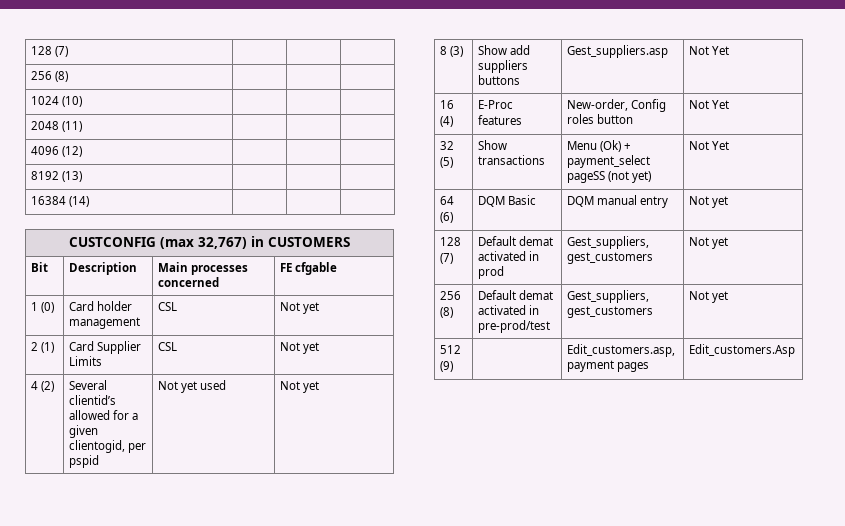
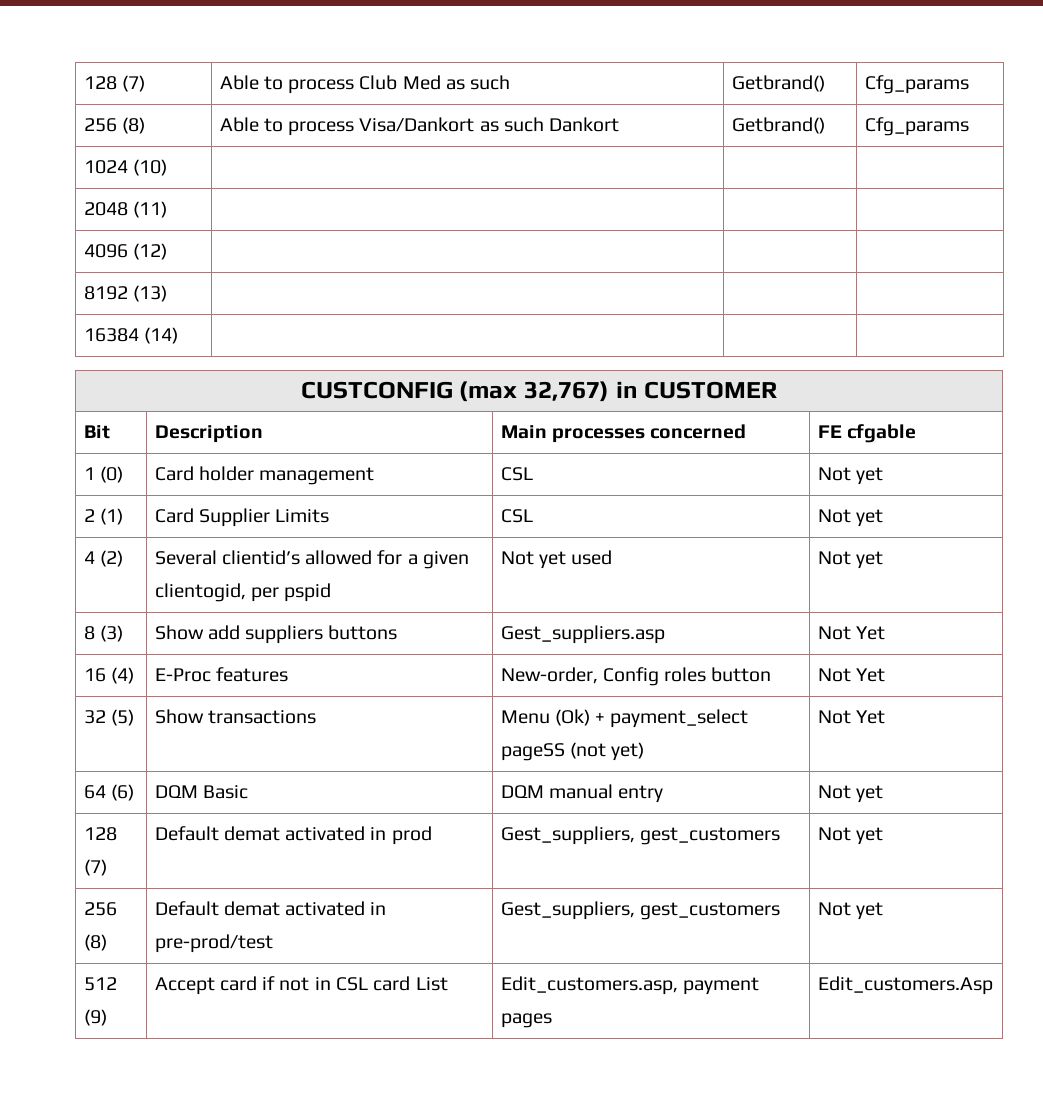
[31,46,69,57] [31,71,69,82] 128 (7) | | | // 256 (8) | | | -> [83,75,145,92] [219,75,511,94] [731,75,825,92] [864,75,969,94] [83,117,145,134] [219,117,620,136] [731,117,825,134] [864,117,969,136] 128 (7) | Able to process Club Med as such | Getbrand() | Cfg_params // 256 (8) | Able to process Visa/Dankort as such Dankort | Getbrand() | Cfg_params
[268,237,350,247] CUSTOMERS -> [644,381,778,399] CUSTOMER
(454, 366) none -> [154,976,448,995] Accept card if not in CSL card List

